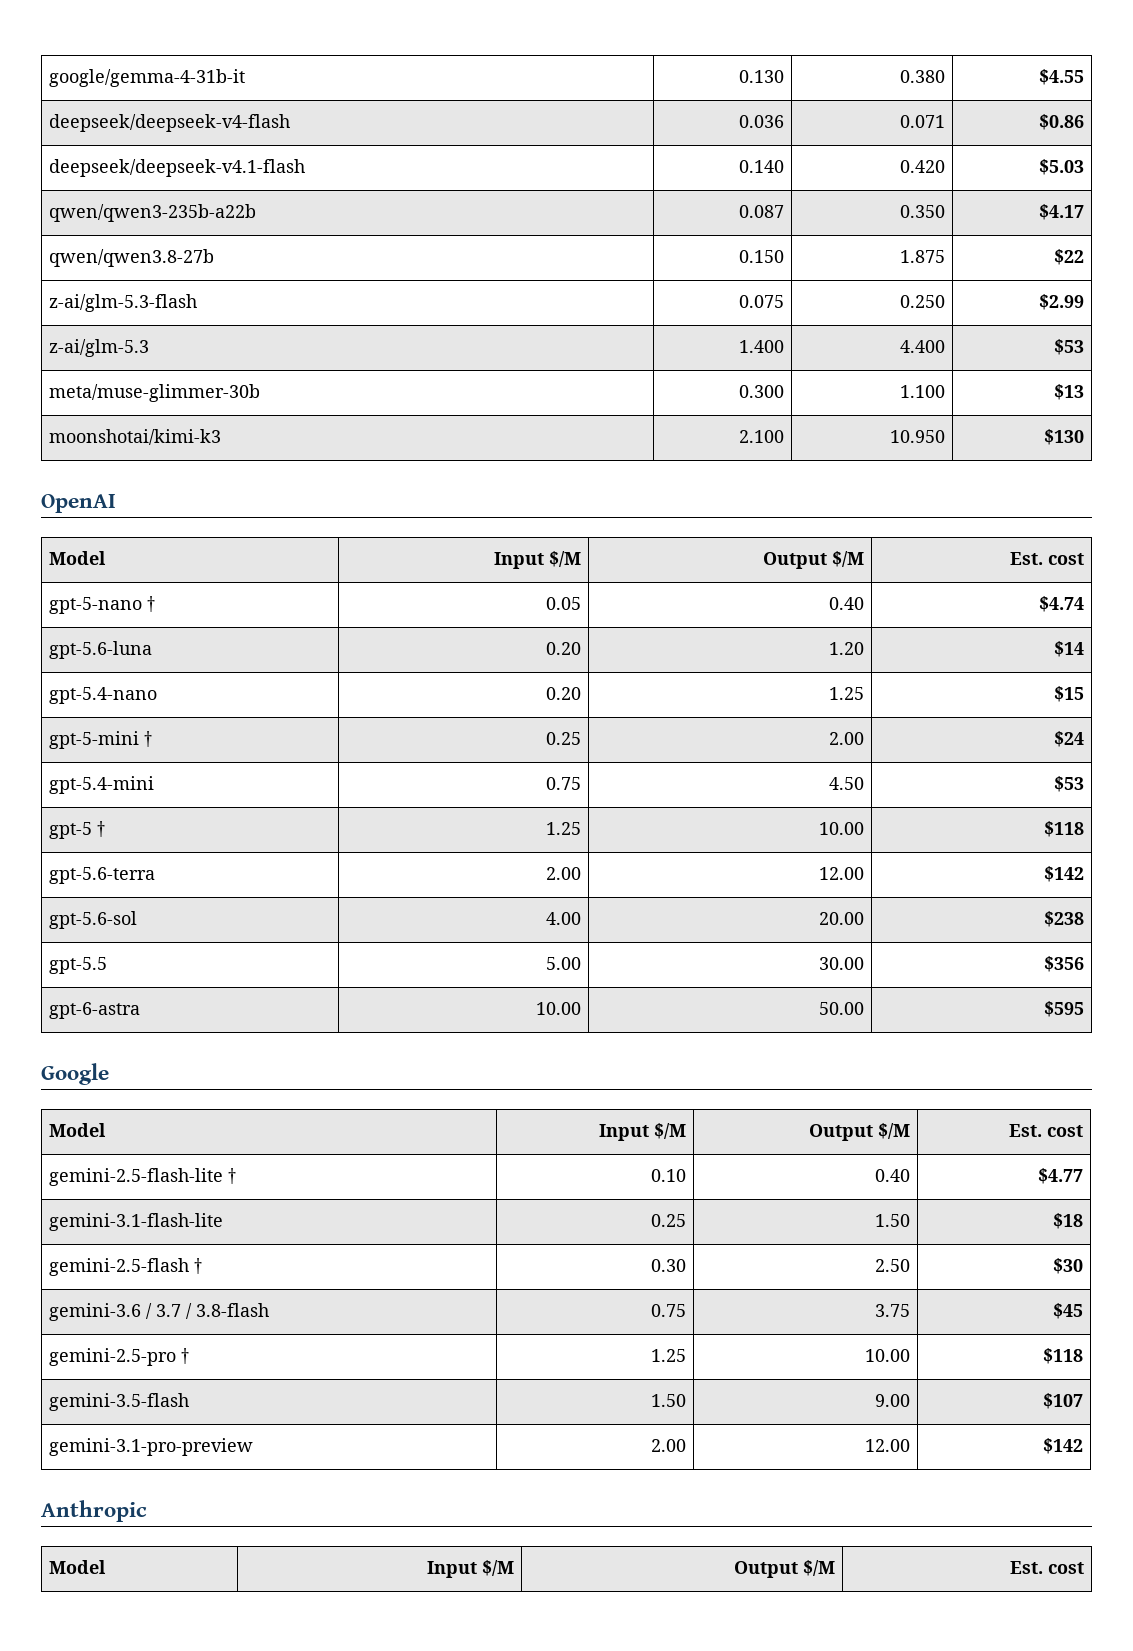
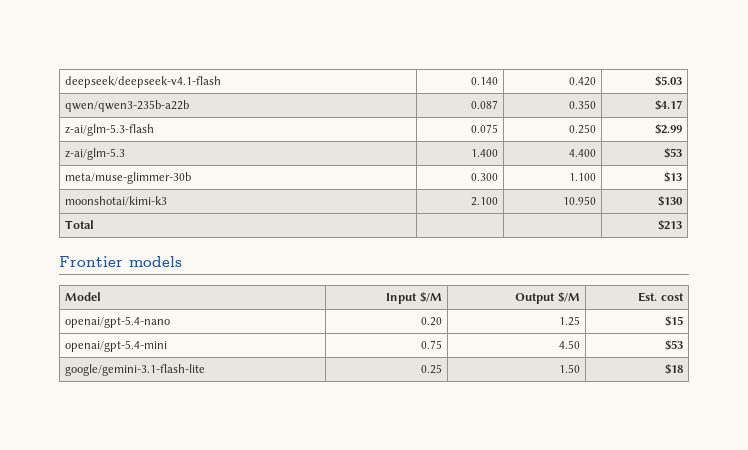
[48,69,245,87] [739,70,785,83] [900,70,946,83] [1039,69,1085,85] [48,114,290,132] [739,115,785,128] [900,115,946,128] [1039,114,1085,130] google/gemma-4-31b-it | 0.130 | 0.380 | $4.55 // deepseek/deepseek-v4-flash | 0.036 | 0.071 | $0.86 // -> (65, 82) none
[48,249,214,267] [739,250,785,263] [900,250,946,263] [1054,249,1085,265] // qwen/qwen3.8-27b | 0.150 | 1.875 | $22 -> (682, 105) none
[41,494,116,513] [48,551,106,565] [494,551,582,569] [763,551,865,569] [1010,552,1085,565] [48,596,155,614] [546,597,582,610] [829,597,865,610] [1039,596,1085,612] [48,641,152,659] [546,642,582,655] [829,642,865,655] [1054,641,1085,657] [48,687,157,704] [546,687,582,700] [829,687,865,700] [1054,686,1085,702] [48,731,152,749] [546,732,582,745] [829,732,865,745] [1054,731,1085,747] [48,776,154,794] [546,777,582,790] [829,777,865,790] [1054,776,1085,792] [48,821,105,839] [546,822,582,835] [819,822,865,835] [1044,821,1085,837] [48,867,155,884] [546,867,582,880] [819,867,865,880] [1044,866,1085,882] [48,911,137,929] [546,912,582,925] [819,912,865,925] [1044,911,1085,927] [48,957,107,974] [546,957,582,970] [819,957,865,970] [1044,956,1085,972] [48,1002,140,1019] [536,1002,582,1015] [819,1002,865,1015] [1044,1001,1085,1017] [41,1063,109,1085] [48,1123,106,1137] [599,1123,687,1141] [809,1123,911,1141] [1009,1124,1084,1137] [48,1168,236,1186] [651,1169,687,1182] [875,1169,911,1182] [1038,1168,1084,1184] [48,1213,223,1231] [651,1214,687,1227] [875,1214,911,1227] [1053,1213,1084,1229] [48,1258,202,1276] [651,1259,687,1272] [875,1259,911,1272] [1053,1258,1084,1274] [48,1303,269,1321] [651,1304,687,1317] [875,1304,911,1317] [1053,1303,1084,1319] [48,1348,189,1366] [651,1349,687,1362] [865,1349,911,1362] [1043,1348,1084,1364] [48,1393,189,1411] [651,1394,687,1407] [875,1394,911,1407] [1043,1393,1084,1409] [48,1438,253,1456] [651,1439,687,1452] [865,1439,911,1452] [1043,1438,1084,1454] [41,1500,147,1522] [48,1560,106,1574] [427,1560,515,1578] [734,1560,836,1578] [1010,1561,1085,1574] // OpenAI // Model | Input $/M | Output $/M | Est. cost // gpt-5-nano † | 0.05 | 0.40 | $4.74 // gpt-5.6-luna | 0.20 | 1.20 | $14 // gpt-5.4-nano | 0.20 | 1.25 | $15 // gpt-5-mini † | 0.25 | 2.00 | $24 // gpt-5.4-mini | 0.75 | 4.50 | $53 // gpt-5 † | 1.25 | 10.00 | $118 // gpt-5.6-terra | 2.00 | 12.00 | $142 // gpt-5.6-sol | 4.00 | 20.00 | $238 // gpt-5.5 | 5.00 | 30.00 | $356 // gpt-6-astra | 10.00 | 50.00 | $595 // Google // Model | Input $/M | Output $/M | Est. cost // gemini-2.5-flash-lite † | 0.10 | 0.40 | $4.77 // gemini-3.1-flash-lite | 0.25 | 1.50 | $18 // gemini-2.5-flash † | 0.30 | 2.50 | $30 // gemini-3.6 / 3.7 / 3.8-flash | 0.75 | 3.75 | $45 // gemini-2.5-pro † | 1.25 | 10.00 | $118 // gemini-3.5-flash | 1.50 | 9.00 | $107 // gemini-3.1-pro-preview | 2.00 | 12.00 | $142 // Anthropic // Model | Input $/M | Output $/M | Est. cost -> [65,220,95,229] [657,219,682,231] [59,256,182,267] [65,292,102,301] [386,291,442,304] [515,291,580,304] [638,292,684,302] [65,316,171,328] [420,317,442,326] [558,316,580,326] [664,315,683,327] [65,340,168,352] [420,340,442,349] [558,340,580,349] [664,339,683,351] [65,364,206,376] [420,364,442,374] [558,364,580,373] [664,363,683,375] // Total | | | $213 // Frontier models // Model | Input $/M | Output $/M | Est. cost // openai/gpt-5.4-nano | 0.20 | 1.25 | $15 // openai/gpt-5.4-mini | 0.75 | 4.50 | $53 // google/gemini-3.1-flash-lite | 0.25 | 1.50 | $18

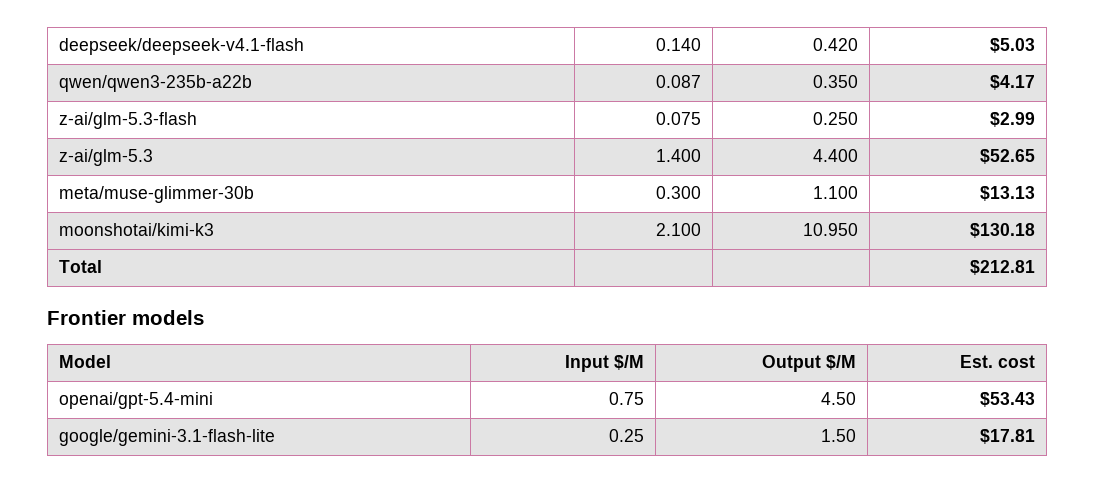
[663,147,682,159] $53 -> [979,149,1035,164] $52.65
[663,171,682,183] $13 -> [979,186,1035,201] $13.13
[657,195,683,207] $130 -> [969,223,1035,238] $130.18
[657,219,682,231] $213 -> [969,260,1035,275] $212.81
[65,316,171,328] [420,317,442,326] [558,316,580,326] [664,315,683,327] // openai/gpt-5.4-nano | 0.20 | 1.25 | $15 -> (1035, 361) none
[664,339,683,351] $53 -> [979,392,1035,407] $53.43
[664,363,683,375] $18 -> [979,429,1035,444] $17.81

